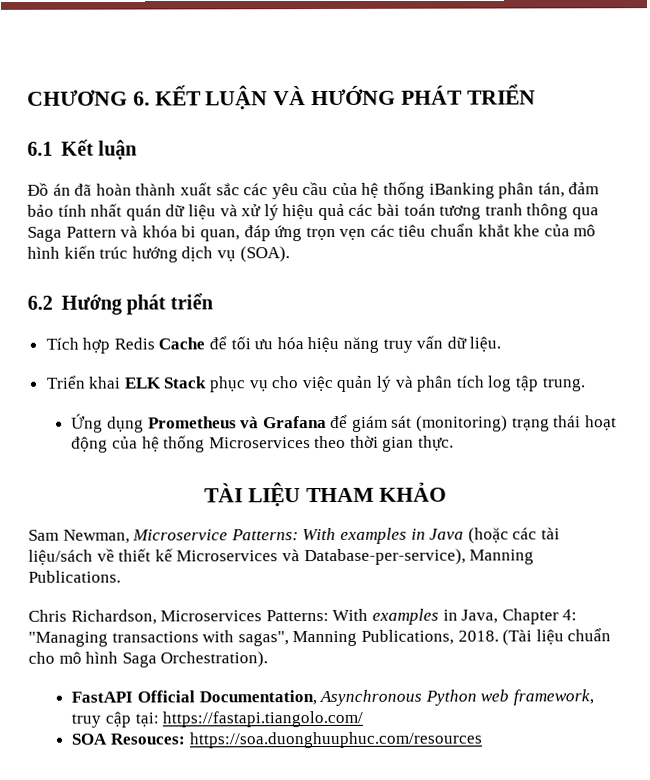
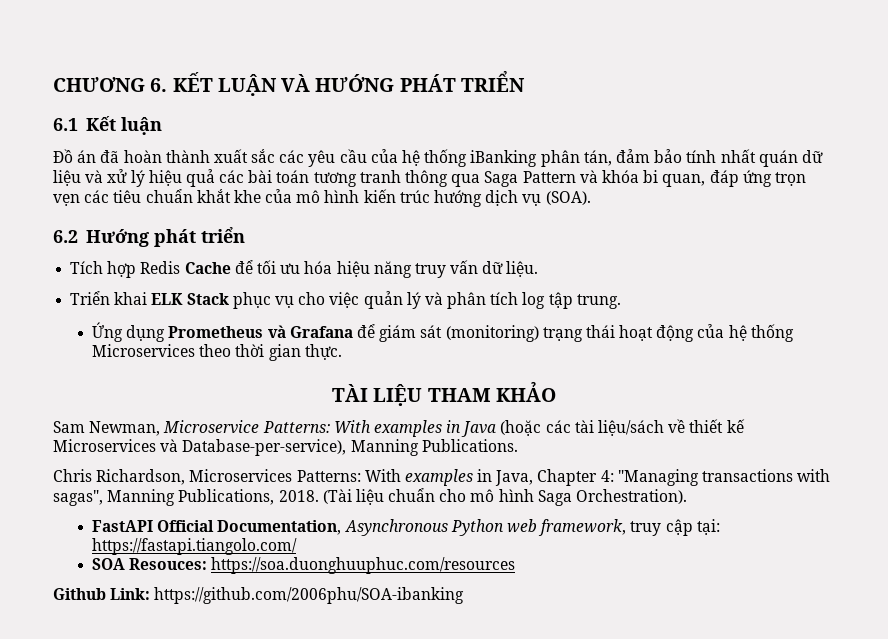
(482, 740) none -> [53,587,465,604] // Github Link: https://github.com/2006phu/SOA-ibanking

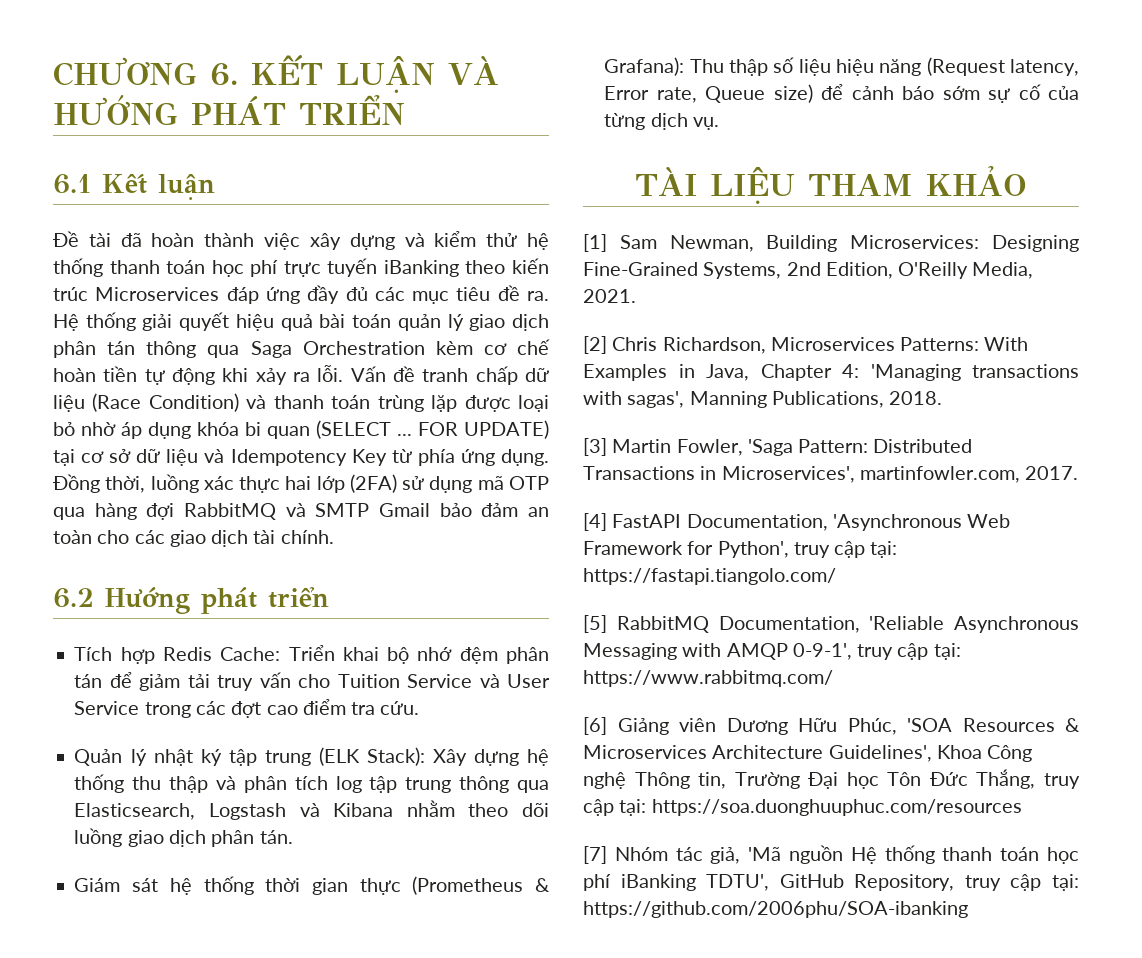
[53,149,97,163] Đồ án -> [53,231,111,247] Đề tài
[213,149,823,167] [53,169,806,187] [53,189,591,207] xuất sắc các yêu cầu của hệ thống iBanking phân tán, đảm bảo tính nhất quán dữ liệu và xử lý hiệu quả các bài toán tương tranh thông qua Saga Pattern và khóa bi quan, đáp ứng trọn vẹn các tiêu chuẩn khắt khe của mô hình kiến trúc hướng dịch vụ (SOA). -> [264,231,549,250] [53,258,549,277] [53,285,550,304] [53,312,550,331] [53,339,550,358] [53,365,549,385] [53,393,550,412] [53,420,549,439] [53,449,549,466] [53,474,549,493] [53,503,549,520] [53,530,334,547] việc xây dựng và kiểm thử hệ thống thanh toán học phí trực tuyến iBanking theo kiến trúc Microservices đáp ứng đầy đủ các mục tiêu đề ra. Hệ thống giải quyết hiệu quả bài toán quản lý giao dịch phân tán thông qua Saga Orchestration kèm cơ chế hoàn tiền tự động khi xảy ra lỗi. Vấn đề tranh chấp dữ liệu (Race Condition) và thanh toán trùng lặp được loại bỏ nhờ áp dụng khóa bi quan (SELECT ... FOR UPDATE) tại cơ sở dữ liệu và Idempotency Key từ phía ứng dụng. Đồng thời, luồng xác thực hai lớp (2FA) sử dụng mã OTP qua hàng đợi RabbitMQ và SMTP Gmail bảo đảm an toàn cho các giao dịch tài chính.
[184,260,539,278] [70,291,421,309] Cache để tối ưu hóa hiệu năng truy vấn dữ liệu. // Triển khai ELK Stack phục vụ cho việc quản lý -> [220,645,550,664] [74,672,550,691] [74,699,420,718] [74,747,549,766] [74,774,209,793] Cache: Triển khai bộ nhớ đệm phân tán để giảm tải truy vấn cho Tuition Service và User Service trong các đợt cao điểm tra cứu. // Quản lý nhật ký tập trung (ELK Stack): Xây dựng hệ thống thu thập
[576,294,621,309] [92,322,794,342] [92,344,342,361] trung. // Ứng dụng Prometheus và Grafana để giám sát (monitoring) trạng thái hoạt động của hệ thống Microservices theo thời gian thực. -> [405,776,550,793] [74,800,549,820] [74,828,293,847] [74,876,550,895] [604,57,1079,76] [604,84,1079,103] [604,113,719,130] trung thông qua Elasticsearch, Logstash và Kibana nhằm theo dõi luồng giao dịch phân tán. // Giám sát hệ thống thời gian thực (Prometheus & Grafana): Thu thập số liệu hiệu năng (Request latency, Error rate, Queue size) để cảnh báo sớm sự cố của từng dịch vụ.
(556, 391) none -> [583,234,607,252] [1]
[163,419,745,437] [53,439,518,456] Microservice Patterns: With examples in Java (hoặc các tài liệu/sách về thiết kế Microservices và Database-per-service), Manning Publications. // -> [766,235,1079,252] [583,262,1034,279] [583,289,636,303] [583,336,607,354] Building Microservices: Designing Fine-Grained Systems, 2nd Edition, O'Reilly Media, 2021. // [2]
[404,469,473,486] examples -> [583,364,667,381] Examples
[617,469,699,486] "Managing -> [870,364,961,381] 'Managing
[53,490,103,506] sagas", -> [627,391,685,408] sagas',
[322,488,688,506] [92,519,720,536] [92,538,298,555] [92,557,516,574] [53,588,151,600] (Tài liệu chuẩn cho mô hình Saga Orchestration). // FastAPI Official Documentation, Asynchronous Python web framework, truy cập tại: https://fastapi.tiangolo.com/ // SOA Resouces: https://soa.duonghuuphuc.com/resources // Github Link: -> [583,438,973,456] [583,466,1079,483] [583,513,1011,531] [583,541,898,558] [583,568,836,585] [583,615,1079,633] [583,643,961,660] [583,670,833,687] [583,717,1080,735] [583,745,1033,762] [583,769,1080,789] [583,799,1022,816] [583,845,1079,864] [583,874,1079,891] // [3] Martin Fowler, 'Saga Pattern: Distributed Transactions in Microservices', martinfowler.com, 2017. // [4] FastAPI Documentation, 'Asynchronous Web Framework for Python', truy cập tại: https://fastapi.tiangolo.com/ // [5] RabbitMQ Documentation, 'Reliable Asynchronous Messaging with AMQP 0-9-1', truy cập tại: https://www.rabbitmq.com/ // [6] Giảng viên Dương Hữu Phúc, 'SOA Resources & Microservices Architecture Guidelines', Khoa Công nghệ Thông tin, Trường Đại học Tôn Đức Thắng, truy cập tại: https://soa.duonghuuphuc.com/resources // [7] Nhóm tác giả, 'Mã nguồn Hệ thống thanh toán học phí iBanking TDTU', GitHub Repository, truy cập tại:

